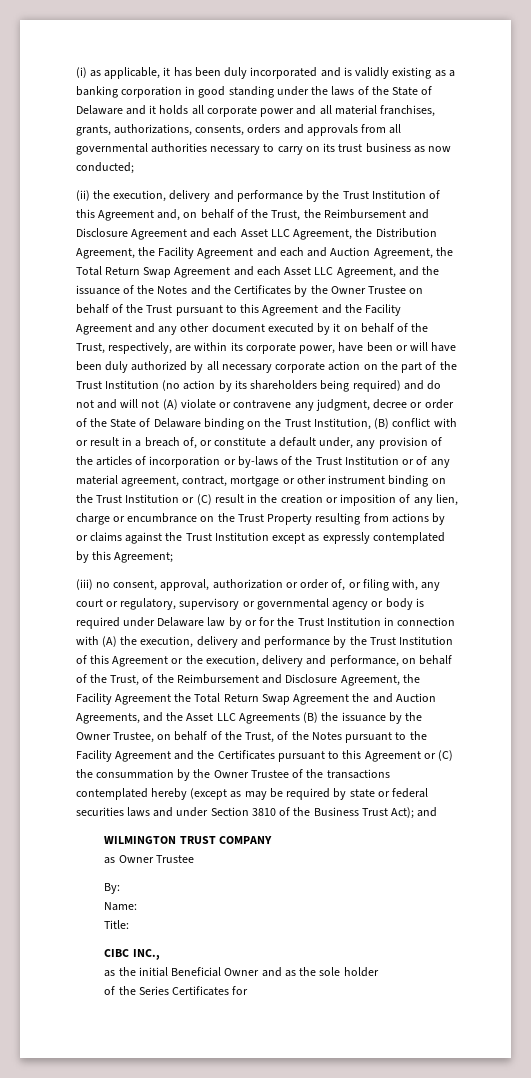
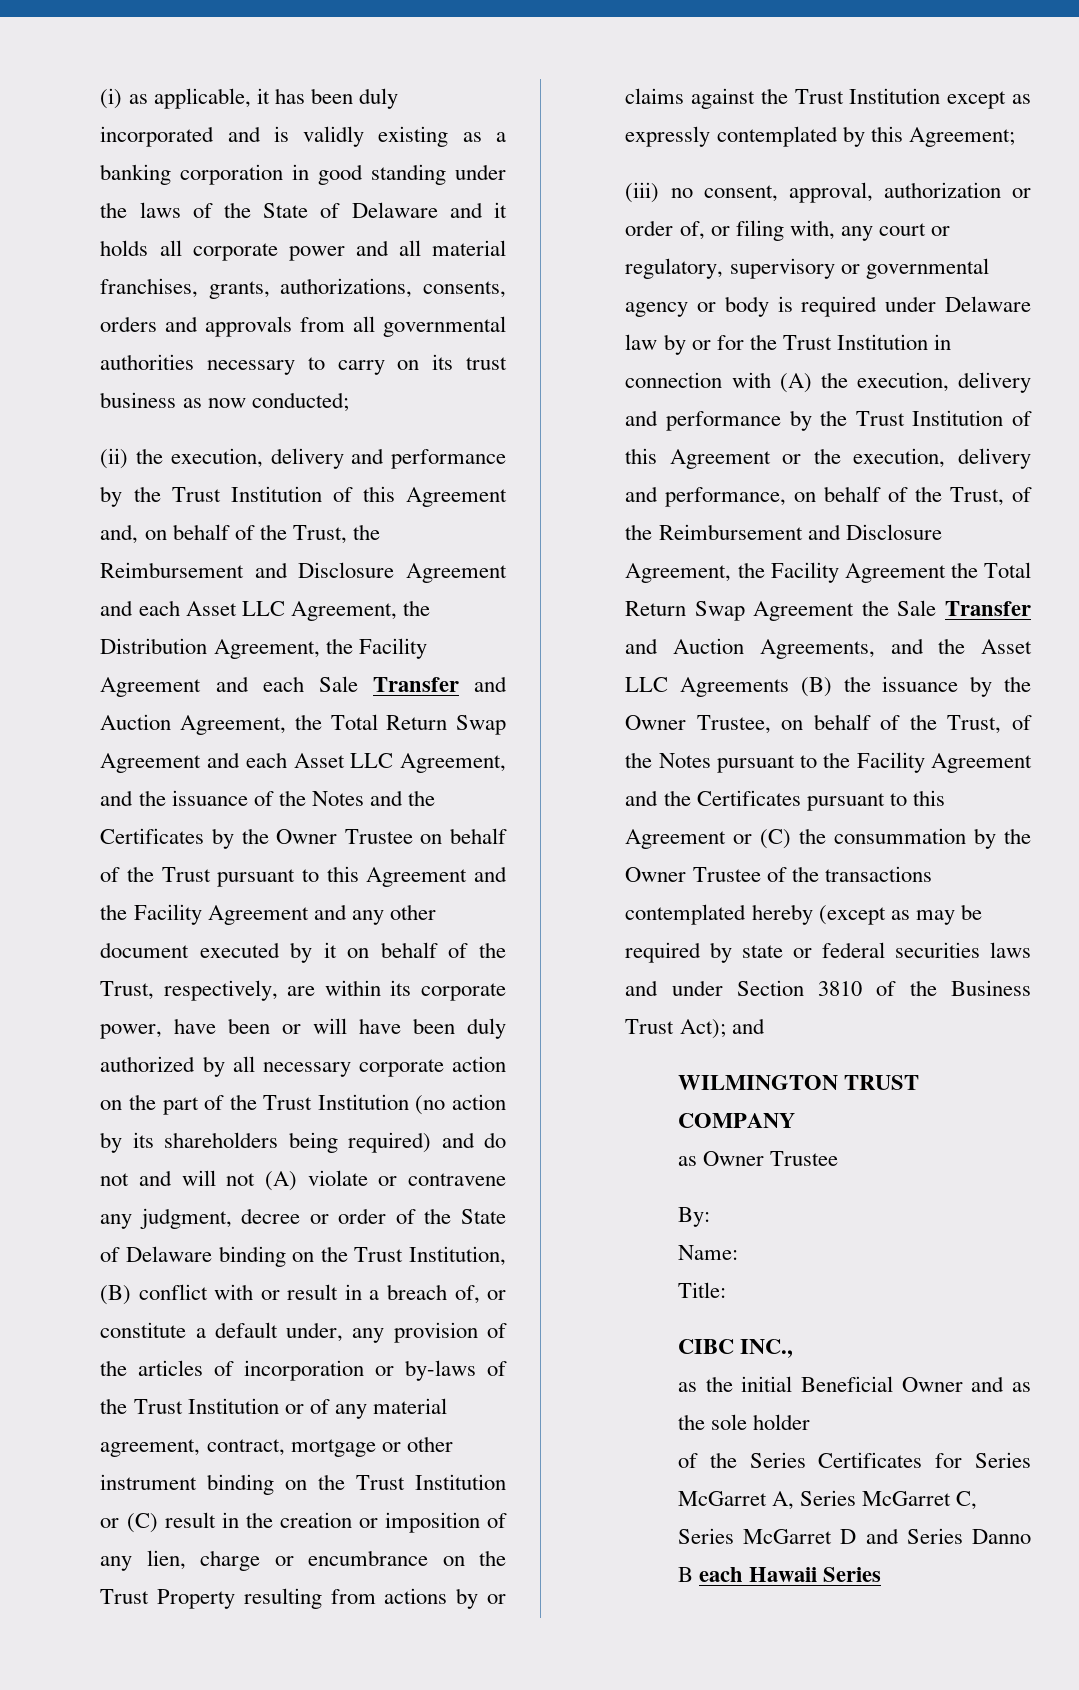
(304, 252) none -> [318,676,459,692] Sale Transfer
(370, 697) none -> [897,600,1031,616] Sale Transfer
(249, 990) none -> [975,1452,1031,1468] [677,1490,978,1510] [677,1528,1031,1544] [677,1567,882,1582] Series McGarret A, Series McGarret C, Series McGarret D and Series Danno B each Hawaii Series

